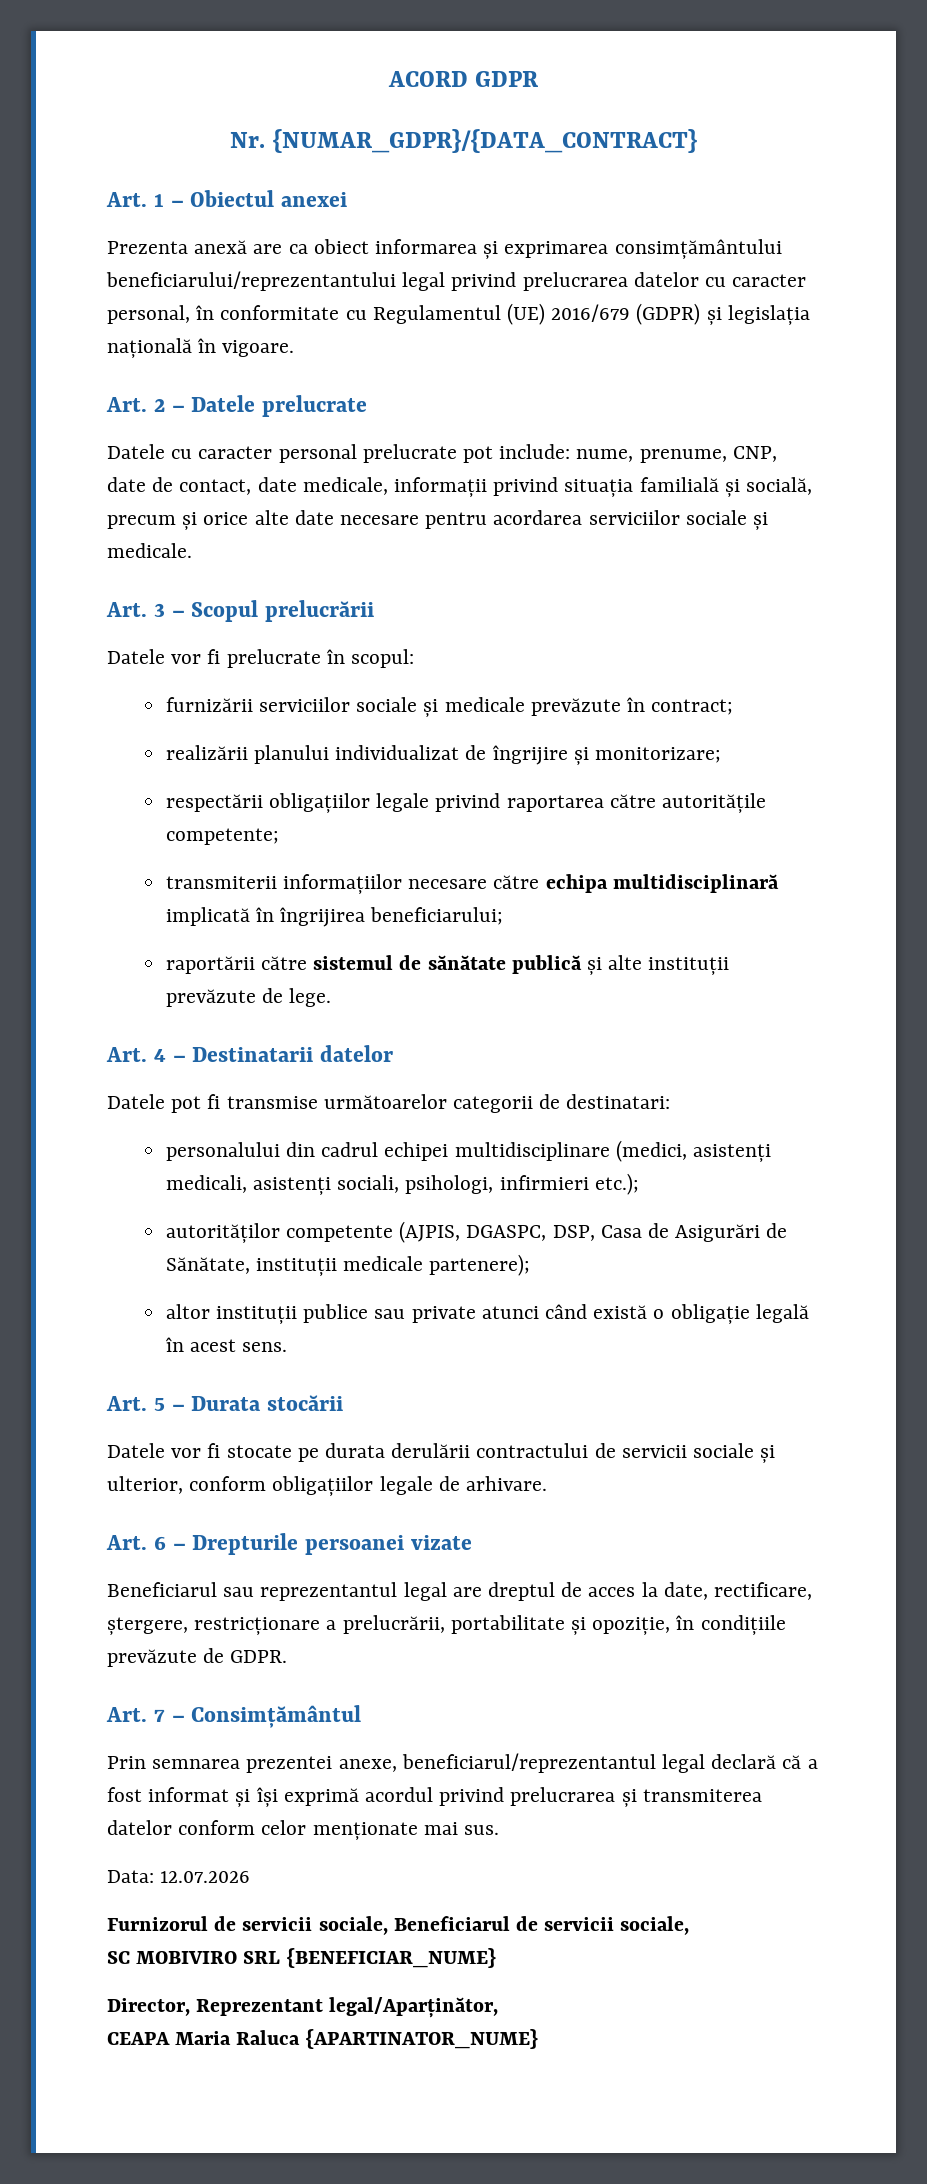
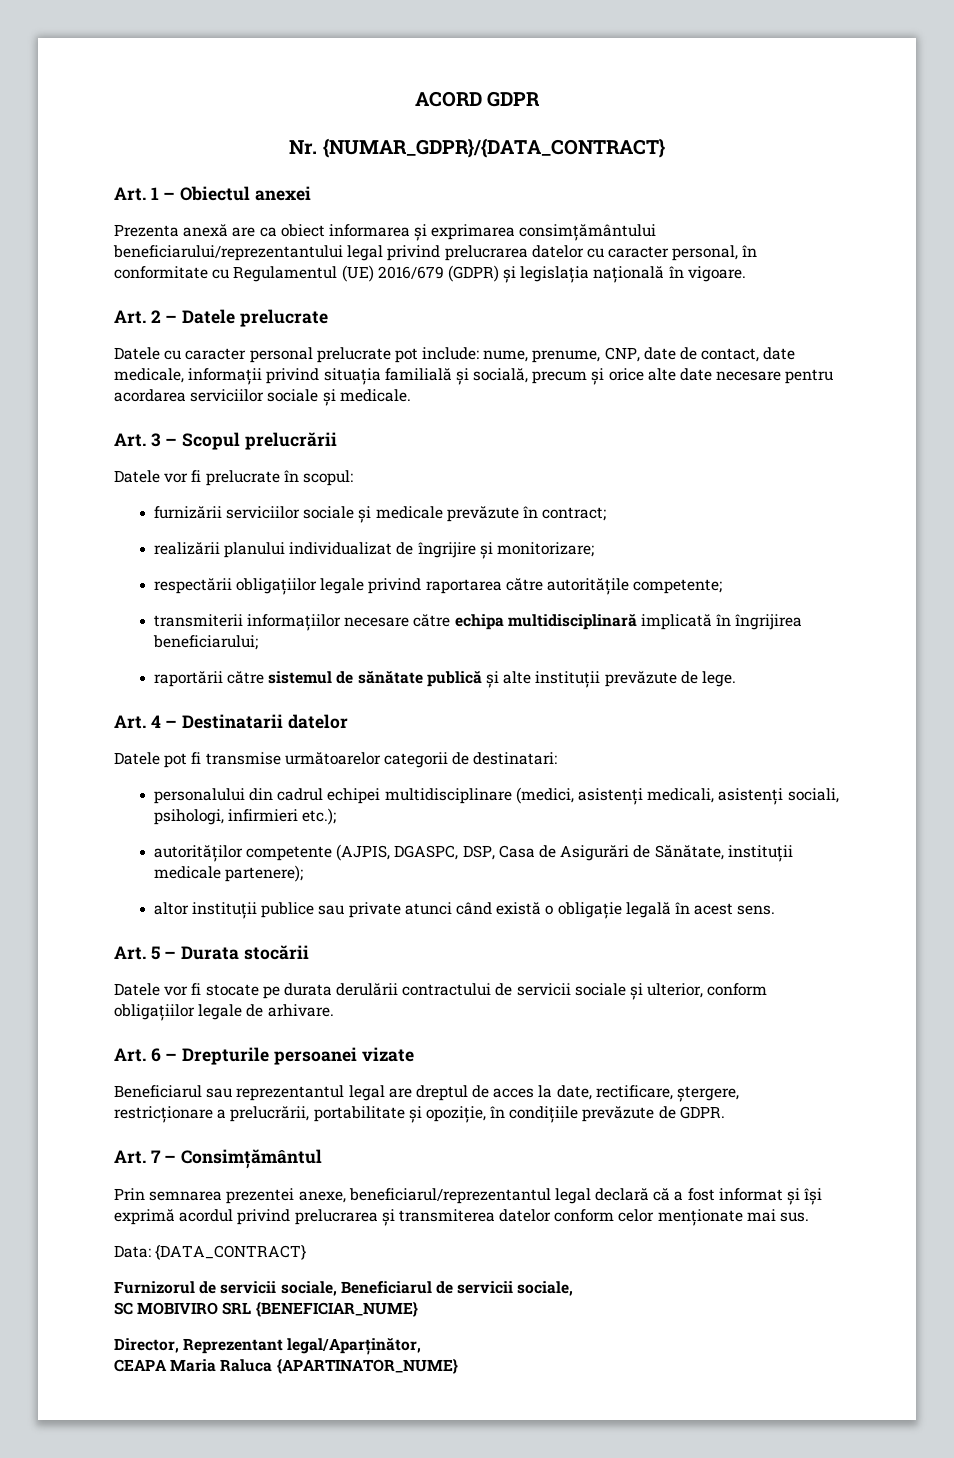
[160,1871,251,1883] 12.07.2026 -> [155,1244,307,1260] {DATA_CONTRACT}

